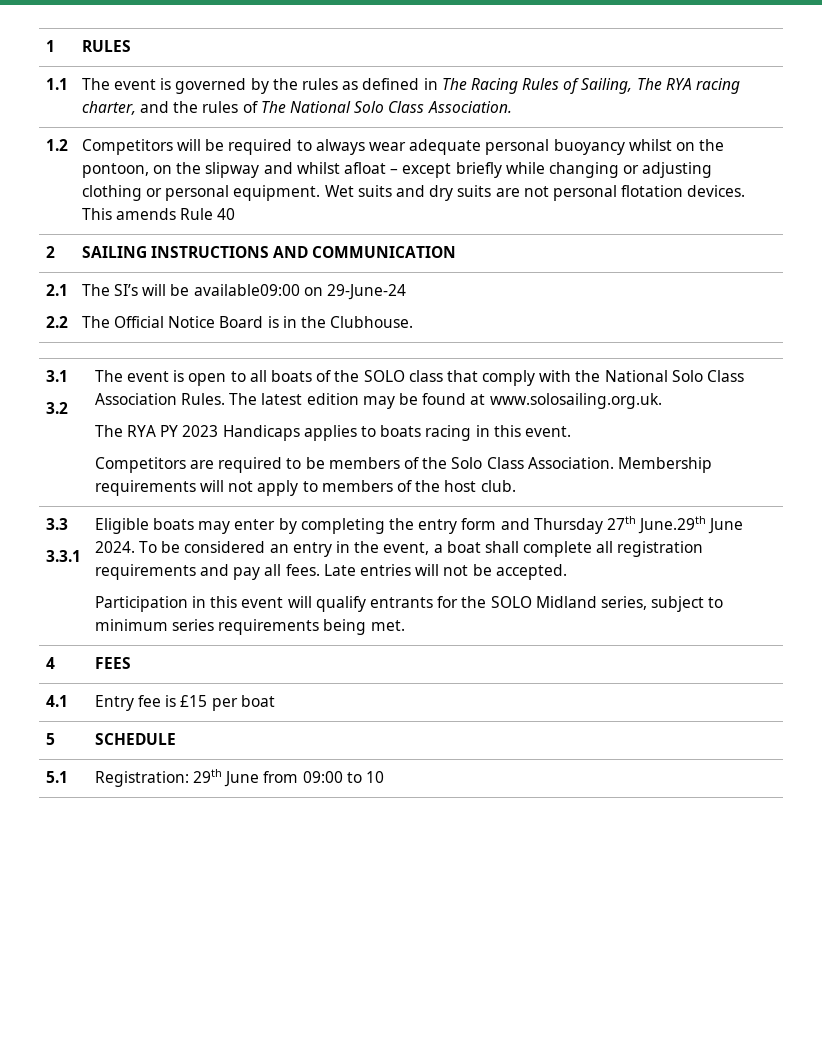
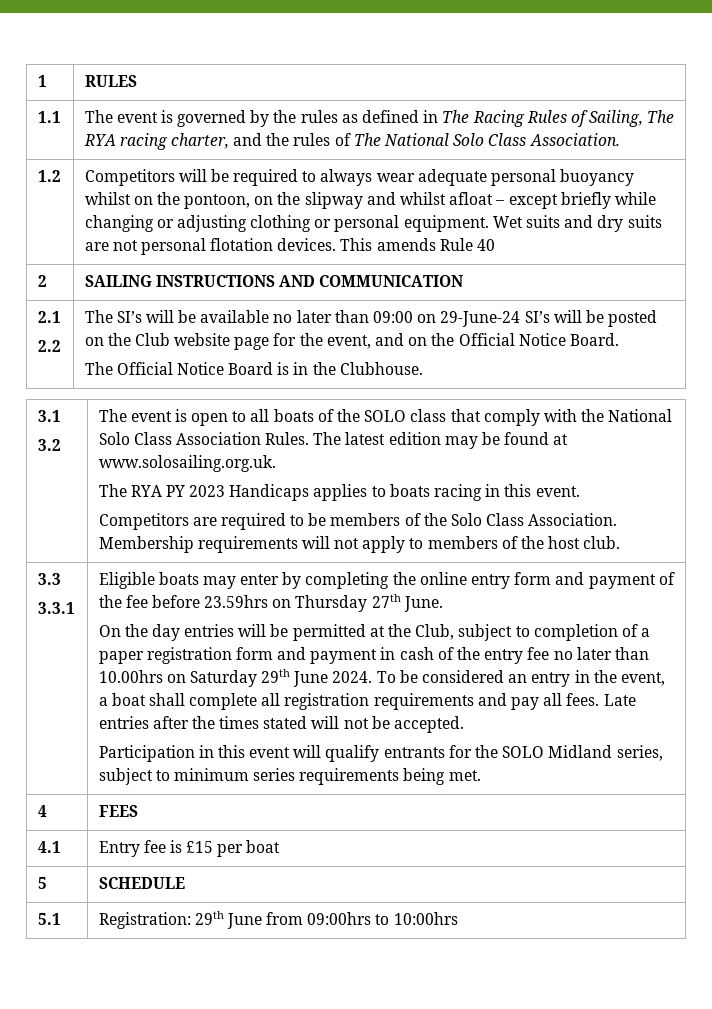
[193,284,406,300] available09:00 on 29-June-24 -> [200,310,658,327] [84,333,619,350] available no later than 09:00 on 29-June-24 SI’s will be posted on the Club website page for the event, and on the Official Notice Board.
(414, 524) none -> [419,572,467,585] online
[533,516,707,534] Thursday 27th June.29th -> [588,572,675,589] [98,594,443,612] [98,624,651,641] [98,647,649,664] [98,669,291,687] payment of the fee before 23.59hrs on Thursday 27th June. // On the day entries will be permitted at the Club, subject to completion of a paper registration form and payment in cash of the entry fee no later than 10.00hrs on Saturday 29th
(411, 570) none -> [152,716,308,729] after the times stated
[302,771,384,783] 09:00 to 10 -> [307,912,458,925] 09:00hrs to 10:00hrs

